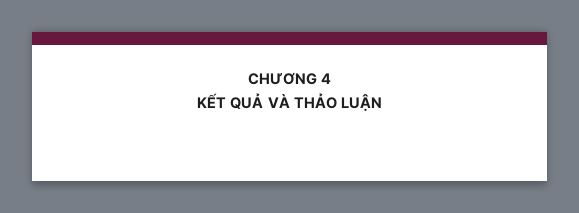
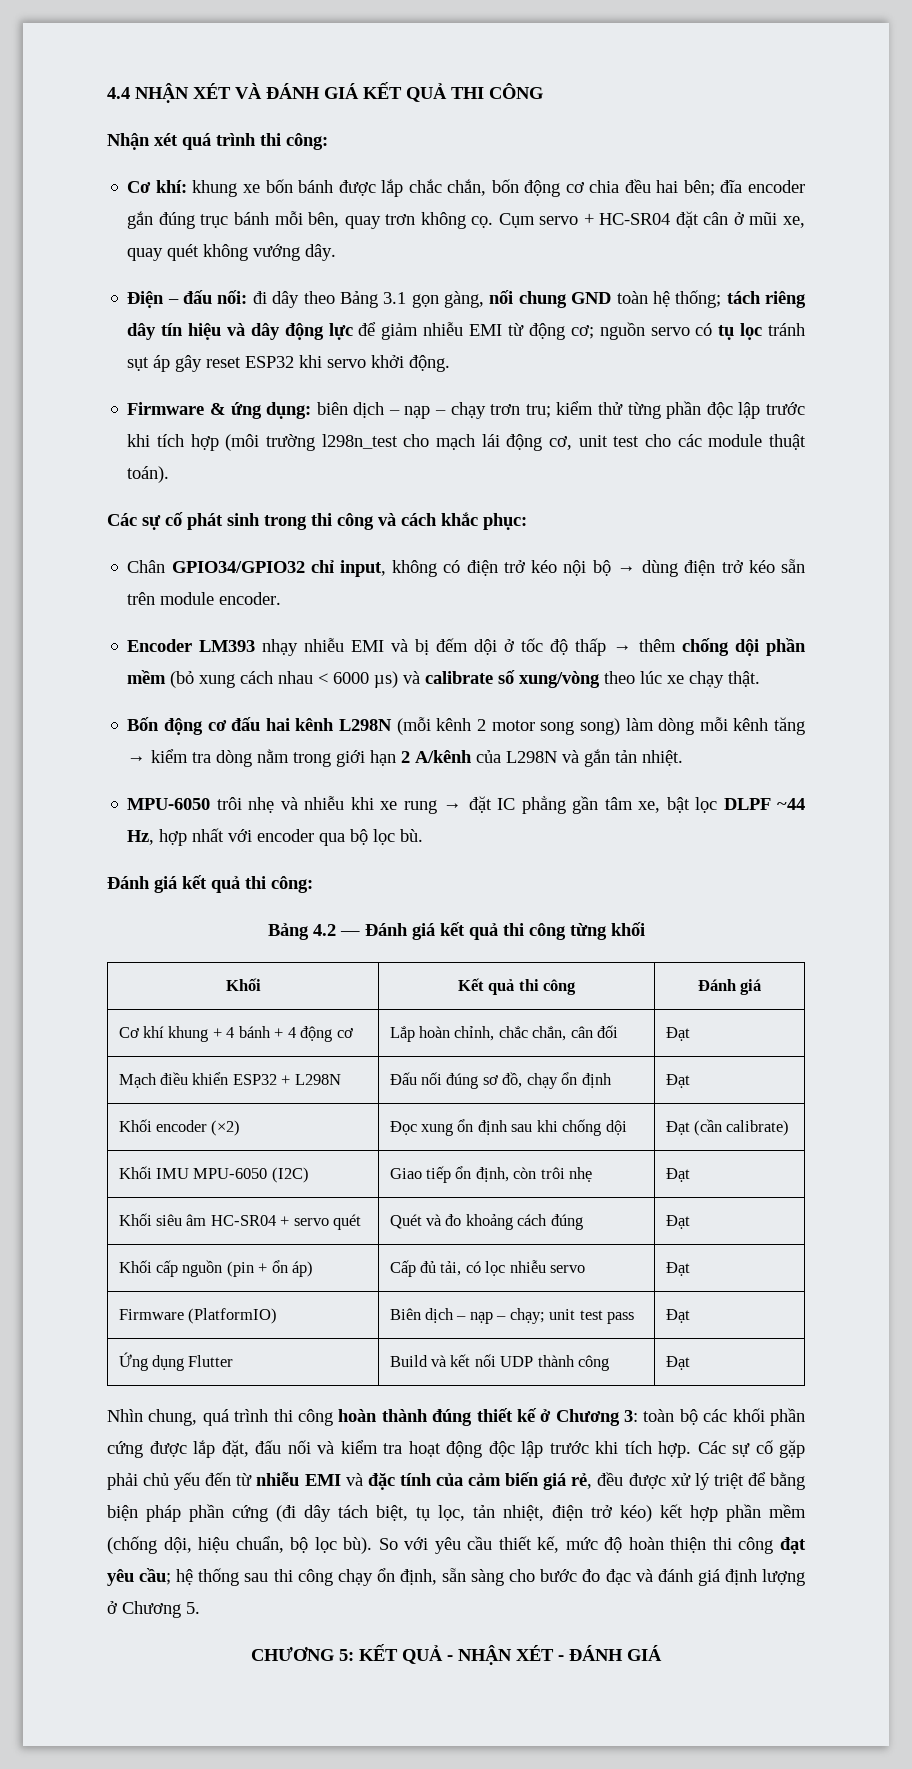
[247,72,332,85] [197,93,382,111] CHƯƠNG 4 // KẾT QUẢ VÀ THẢO LUẬN -> [107,82,543,103] [107,133,328,150] [127,179,806,197] [127,211,806,229] [127,244,337,261] [127,290,806,308] [127,322,805,340] [127,355,451,372] [127,401,805,419] [127,434,806,451] [127,466,170,483] [107,512,527,530] [127,559,805,577] [127,592,282,605] [127,638,807,656] [127,670,761,688] [127,717,805,735] [127,749,684,767] [127,796,806,814] [127,828,424,846] [107,875,313,893] [267,922,645,940] [225,978,261,991] [457,978,577,995] [697,979,762,995] [118,1026,353,1042] [389,1025,619,1042] [665,1027,690,1041] [118,1072,341,1088] [389,1072,612,1089] [665,1074,690,1088] [118,1119,241,1136] [389,1119,627,1136] [665,1119,790,1136] [118,1166,309,1183] [389,1166,593,1183] [665,1168,690,1182] [118,1213,362,1230] [389,1214,583,1230] [665,1215,690,1229] [118,1260,314,1277] [389,1260,586,1277] [665,1262,690,1276] [118,1308,278,1324] [389,1308,635,1324] [665,1309,690,1323] [118,1352,234,1371] [389,1354,610,1371] [665,1356,690,1370] [107,1408,806,1426] [107,1440,805,1458] [107,1471,805,1490] [107,1504,806,1522] [107,1536,806,1554] [107,1568,806,1586] [107,1601,200,1618] [251,1644,662,1665] 4.4 NHẬN XÉT VÀ ĐÁNH GIÁ KẾT QUẢ THI CÔNG // Nhận xét quá trình thi công: // Cơ khí: khung xe bốn bánh được lắp chắc chắn, bốn động cơ chia đều hai bên; đĩa encoder gắn đúng trục bánh mỗi bên, quay trơn không cọ. Cụm servo + HC-SR04 đặt cân ở mũi xe, quay quét không vướng dây. // Điện – đấu nối: đi dây theo Bảng 3.1 gọn gàng, nối chung GND toàn hệ thống; tách riêng dây tín hiệu và dây động lực để giảm nhiễu EMI từ động cơ; nguồn servo có tụ lọc tránh sụt áp gây reset ESP32 khi servo khởi động. // Firmware & ứng dụng: biên dịch – nạp – chạy trơn tru; kiểm thử từng phần độc lập trước khi tích hợp (môi trường l298n_test cho mạch lái động cơ, unit test cho các module thuật toán). // Các sự cố phát sinh trong thi công và cách khắc phục: // Chân GPIO34/GPIO32 chỉ input, không có điện trở kéo nội bộ → dùng điện trở kéo sẵn trên module encoder. // Encoder LM393 nhạy nhiễu EMI và bị đếm dội ở tốc độ thấp → thêm chống dội phần mềm (bỏ xung cách nhau < 6000 µs) và calibrate số xung/vòng theo lúc xe chạy thật. // Bốn động cơ đấu hai kênh L298N (mỗi kênh 2 motor song song) làm dòng mỗi kênh tăng → kiểm tra dòng nằm trong giới hạn 2 A/kênh của L298N và gắn tản nhiệt. // MPU-6050 trôi nhẹ và nhiễu khi xe rung → đặt IC phẳng gần tâm xe, bật lọc DLPF ~44 Hz, hợp nhất với encoder qua bộ lọc bù. // Đánh giá kết quả thi công: // Bảng 4.2 — Đánh giá kết quả thi công từng khối // Khối | Kết quả thi công | Đánh giá // Cơ khí khung + 4 bánh + 4 động cơ | Lắp hoàn chỉnh, chắc chắn, cân đối | Đạt // Mạch điều khiển ESP32 + L298N | Đấu nối đúng sơ đồ, chạy ổn định | Đạt // Khối encoder (×2) | Đọc xung ổn định sau khi chống dội | Đạt (cần calibrate) // Khối IMU MPU-6050 (I2C) | Giao tiếp ổn định, còn trôi nhẹ | Đạt // Khối siêu âm HC-SR04 + servo quét | Quét và đo khoảng cách đúng | Đạt // Khối cấp nguồn (pin + ổn áp) | Cấp đủ tải, có lọc nhiễu servo | Đạt // Firmware (PlatformIO) | Biên dịch – nạp – chạy; unit test pass | Đạt // Ứng dụng Flutter | Build và kết nối UDP thành công | Đạt // Nhìn chung, quá trình thi công hoàn thành đúng thiết kế ở Chương 3: toàn bộ các khối phần cứng được lắp đặt, đấu nối và kiểm tra hoạt động độc lập trước khi tích hợp. Các sự cố gặp phải chủ yếu đến từ nhiễu EMI và đặc tính của cảm biến giá rẻ, đều được xử lý triệt để bằng biện pháp phần cứng (đi dây tách biệt, tụ lọc, tản nhiệt, điện trở kéo) kết hợp phần mềm (chống dội, hiệu chuẩn, bộ lọc bù). So với yêu cầu thiết kế, mức độ hoàn thiện thi công đạt yêu cầu; hệ thống sau thi công chạy ổn định, sẵn sàng cho bước đo đạc và đánh giá định lượng ở Chương 5. // CHƯƠNG 5: KẾT QUẢ - NHẬN XÉT - ĐÁNH GIÁ

